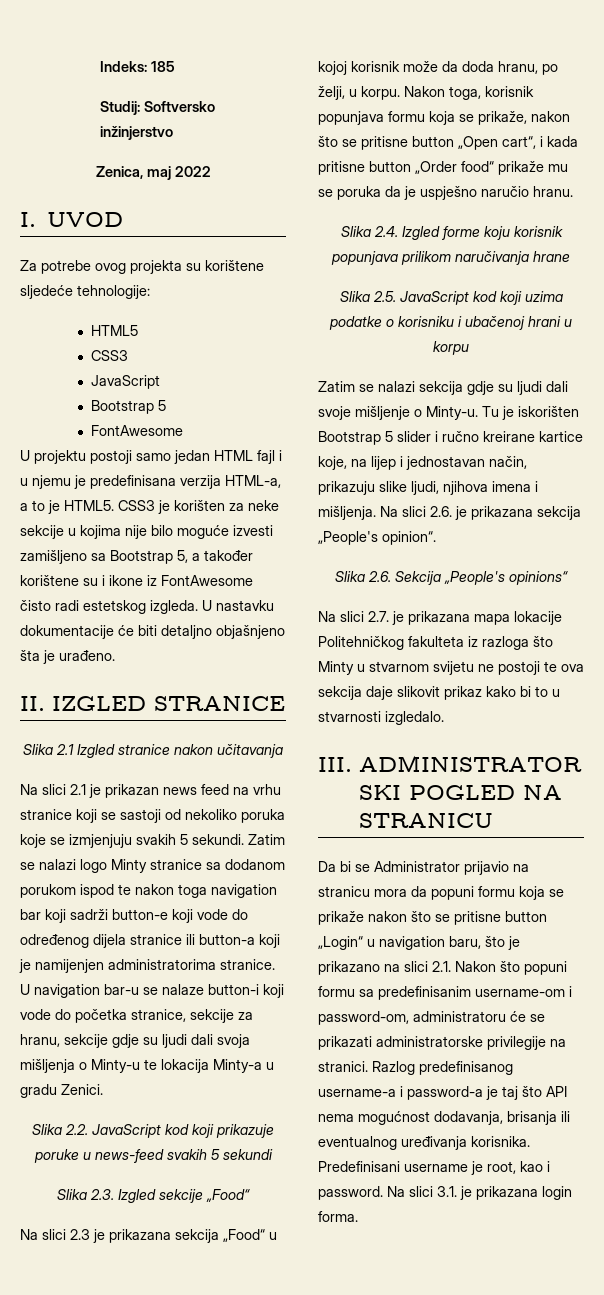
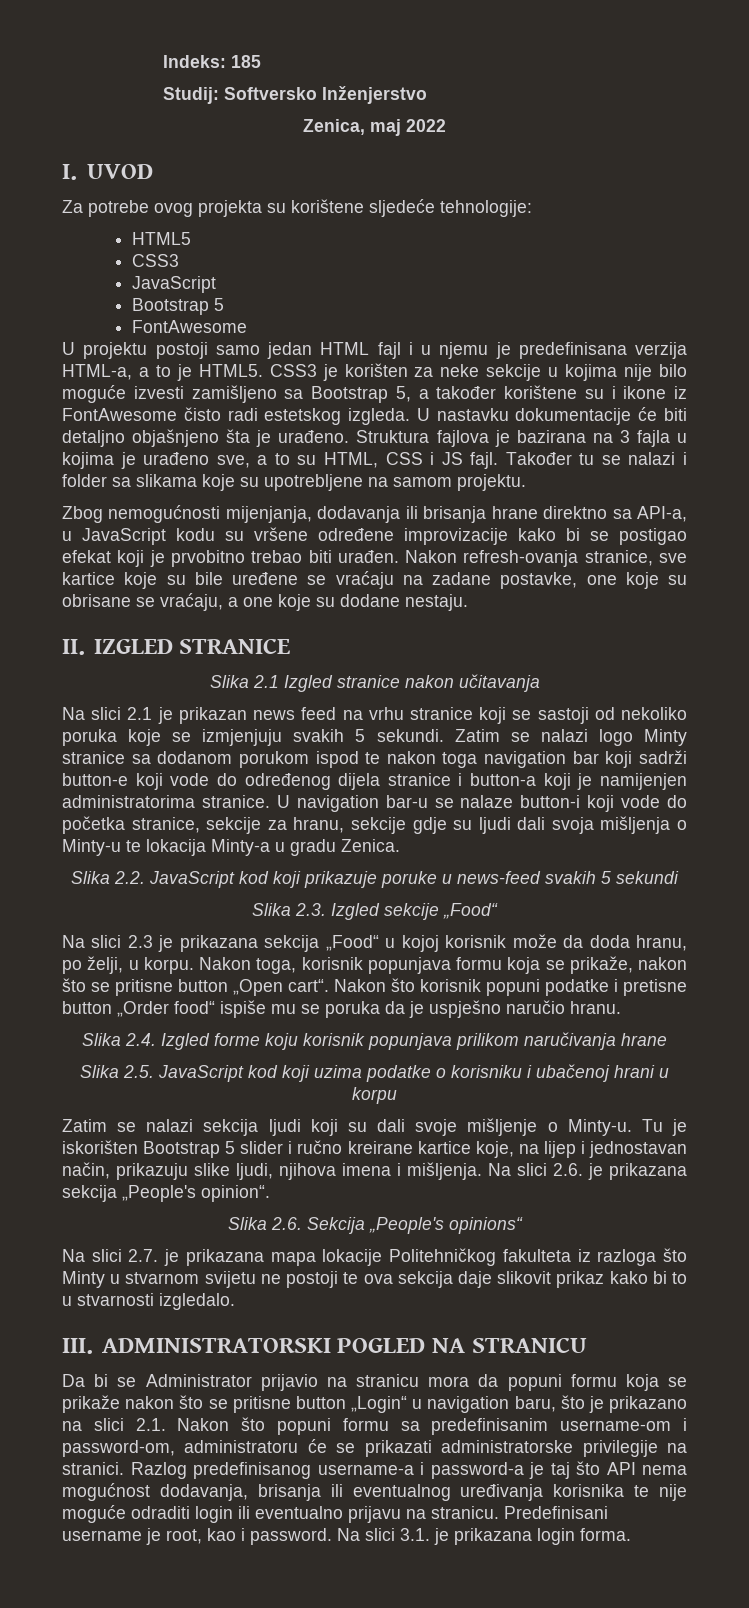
[99,126,173,140] inžinjerstvo -> [322,86,428,104] Inženjerstvo
(115, 655) none -> [356,430,688,447] [62,452,687,469] [62,474,526,491] [62,505,688,523] [62,527,687,545] [62,550,687,567] [62,571,687,589] [62,593,468,611] Struktura fajlova je bazirana na 3 fajla u kojima je urađeno sve, a to su HTML, CSS i JS fajl. Također tu se nalazi i folder sa slikama koje su upotrebljene na samom projektu. // Zbog nemogućnosti mijenjanja, dodavanja ili brisanja hrane direktno sa API-a, u JavaScript kodu su vršene određene improvizacije kako bi se postigao efekat koji je prvobitno trebao biti urađen. Nakon refresh-ovanja stranice, sve kartice koje su bile uređene se vraćaju na zadane postavke, one koje su obrisane se vraćaju, a one koje su dodane nestaju.
[186,934,195,945] ili -> [458,773,463,786] i
[61,1084,103,1095] Zenici. -> [341,839,400,852] Zenica.
[502,136,578,149] [318,161,365,175] cart“, i kada pritisne -> [288,978,687,996] cart“. Nakon što korisnik popuni podatke i pretisne
[498,161,544,175] prikaže -> [220,1000,266,1018] ispiše
[467,381,542,395] gdje su ljudi -> [268,1119,367,1136] ljudi koji su
[471,1136,530,1147] korisnika. -> [553,1484,687,1501] [62,1505,499,1523] korisnika te nije moguće odraditi login ili eventualno prijavu na stranicu.

